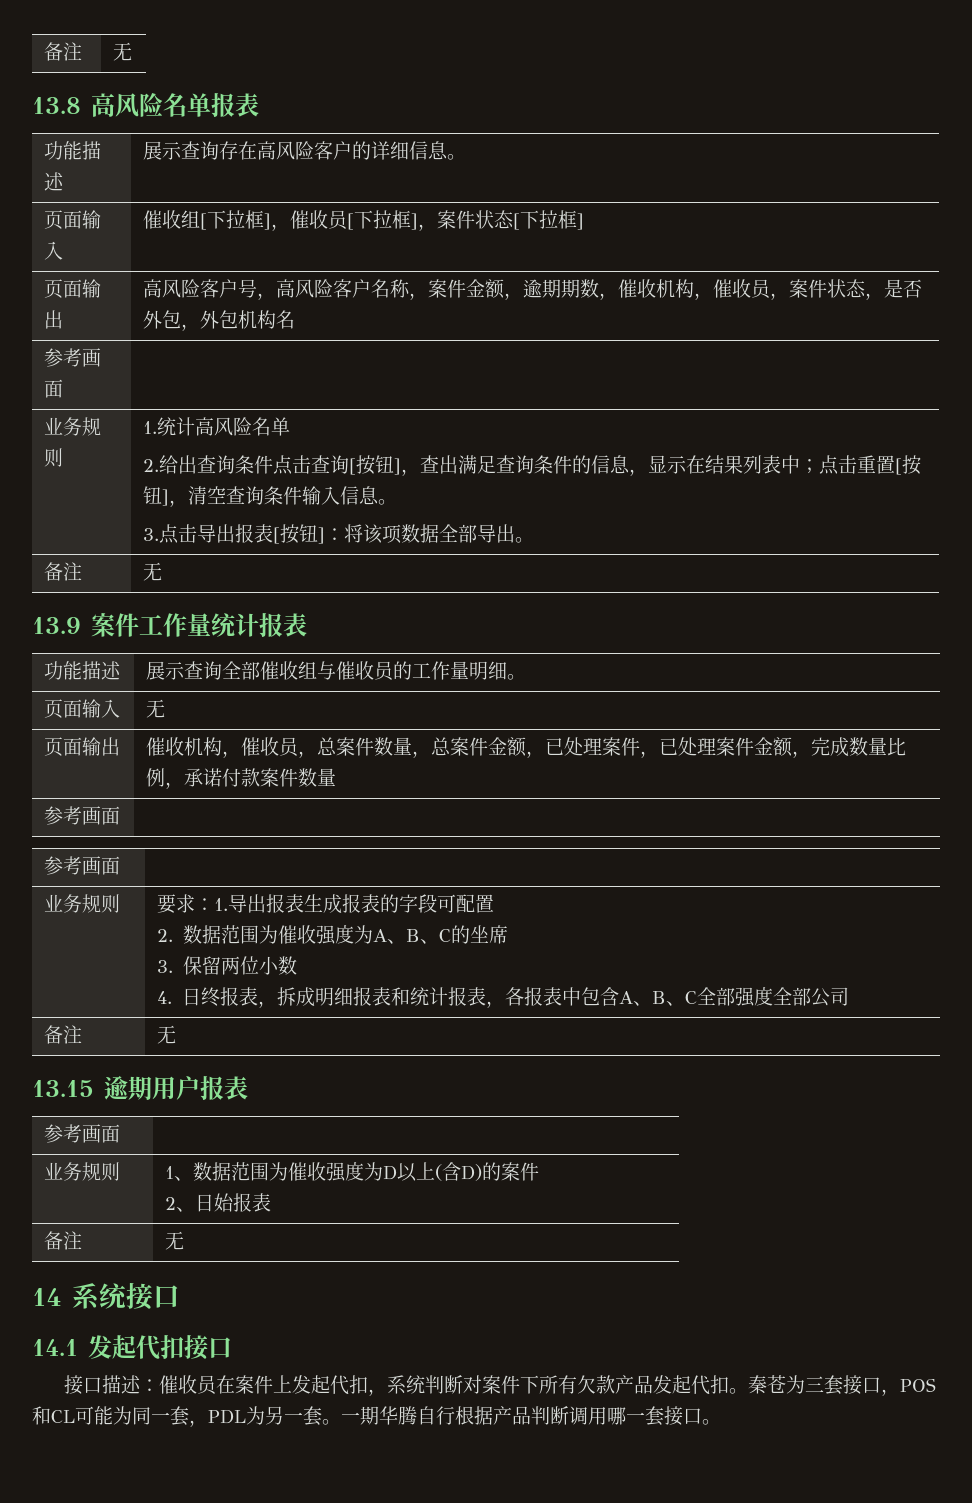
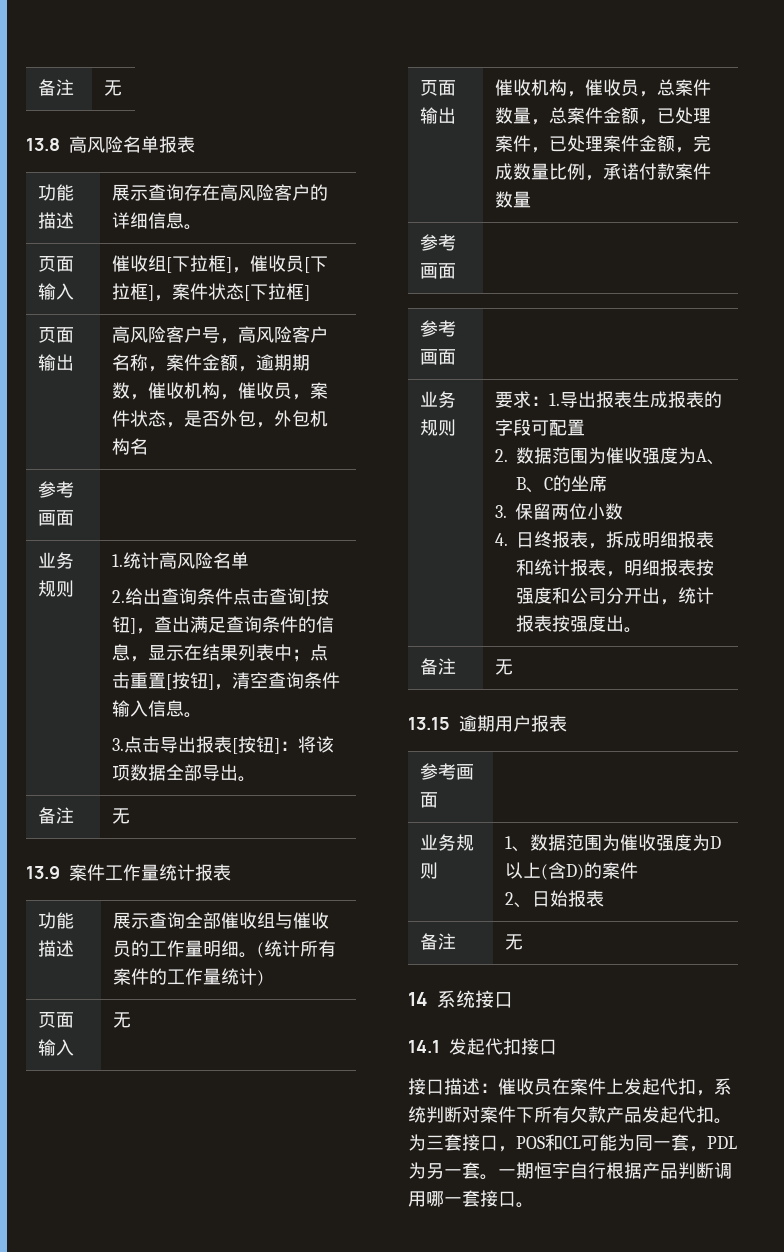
(527, 677) none -> [256,940,336,958] [112,968,264,986] (统计所有案件的工作量统计)
[504,987,849,1007] 各报表中包含A、B、C全部强度全部公司 -> [624,559,715,576] [516,587,715,605] [516,615,643,633] 明细报表按强度和公司分开出，统计报表按强度出。
[748,1375,787,1394] 秦苍 -> (732, 1121) none
[379,1406,417,1425] 华腾 -> [534,1162,570,1179] 恒宇

